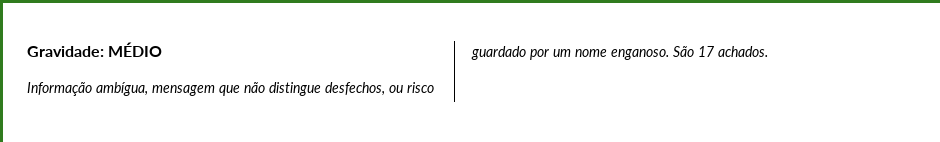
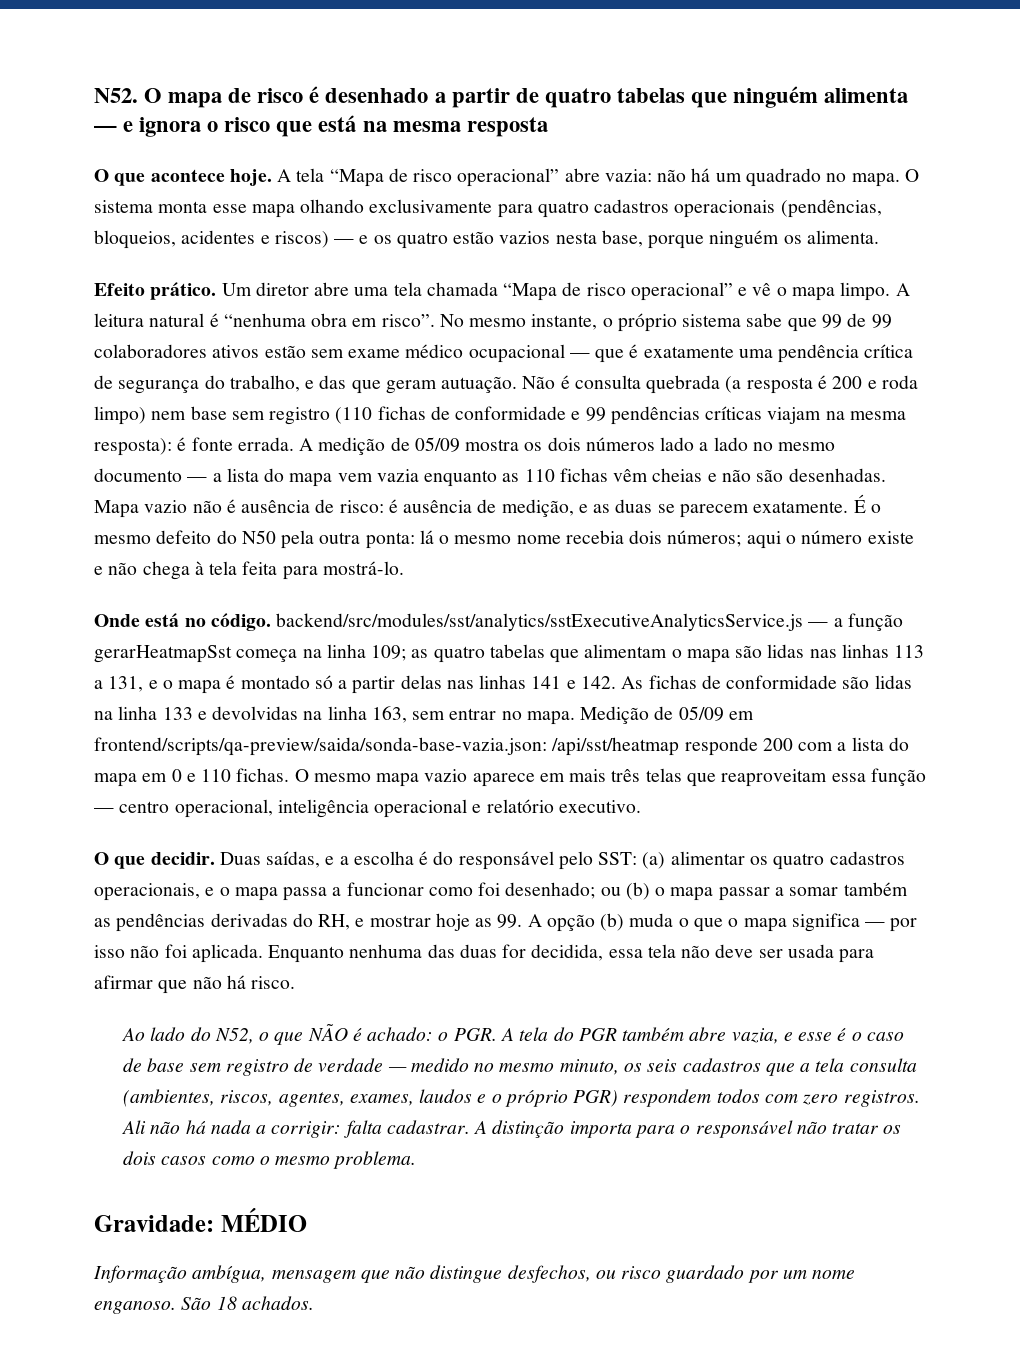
(27, 51) none -> [94,86,909,108] [94,115,548,137] [94,168,919,187] [94,199,882,218] [94,230,879,249] [94,282,910,301] [94,313,892,332] [94,344,914,363] [94,375,918,394] [94,406,906,425] [94,437,836,456] [94,468,886,487] [94,494,881,518] [94,530,914,549] [94,561,404,580] [94,613,903,631] [94,644,925,663] [94,675,912,694] [94,706,754,725] [94,737,909,756] [94,768,926,787] [94,799,641,818] [94,851,905,870] [94,882,908,901] [94,913,918,932] [94,944,875,963] [94,975,296,994] [122,1023,904,1045] [123,1058,917,1076] [123,1089,920,1107] [122,1120,902,1138] [123,1151,417,1169] N52. O mapa de risco é desenhado a partir de quatro tabelas que ninguém alimenta — e ignora o risco que está na mesma resposta // O que acontece hoje. A tela “Mapa de risco operacional” abre vazia: não há um quadrado no mapa. O sistema monta esse mapa olhando exclusivamente para quatro cadastros operacionais (pendências, bloqueios, acidentes e riscos) — e os quatro estão vazios nesta base, porque ninguém os alimenta. // Efeito prático. Um diretor abre uma tela chamada “Mapa de risco operacional” e vê o mapa limpo. A leitura natural é “nenhuma obra em risco”. No mesmo instante, o próprio sistema sabe que 99 de 99 colaboradores ativos estão sem exame médico ocupacional — que é exatamente uma pendência crítica de segurança do trabalho, e das que geram autuação. Não é consulta quebrada (a resposta é 200 e roda limpo) nem base sem registro (110 fichas de conformidade e 99 pendências críticas viajam na mesma resposta): é fonte errada. A medição de 05/09 mostra os dois números lado a lado no mesmo documento — a lista do mapa vem vazia enquanto as 110 fichas vêm cheias e não são desenhadas. Mapa vazio não é ausência de risco: é ausência de medição, e as duas se parecem exatamente. É o mesmo defeito do N50 pela outra ponta: lá o mesmo nome recebia dois números; aqui o número existe e não chega à tela feita para mostrá-lo. // Onde está no código. backend/src/modules/sst/analytics/sstExecutiveAnalyticsService.js — a função gerarHeatmapSst começa na linha 109; as quatro tabelas que alimentam o mapa são lidas nas linhas 113 a 131, e o mapa é montado só a partir delas nas linhas 141 e 142. As fichas de conformidade são lidas na linha 133 e devolvidas na linha 163, sem entrar no mapa. Medição de 05/09 em frontend/scripts/qa-preview/saida/sonda-base-vazia.json: /api/sst/heatmap responde 200 com a lista do mapa em 0 e 110 fichas. O mesmo mapa vazio aparece em mais três telas que reaproveitam essa função — centro operacional, inteligência operacional e relatório executivo. // O que decidir. Duas saídas, e a escolha é do responsável pelo SST: (a) alimentar os quatro cadastros operacionais, e o mapa passa a funcionar como foi desenhado; ou (b) o mapa passar a somar também as pendências derivadas do RH, e mostrar hoje as 99. A opção (b) muda o que o mapa significa — por isso não foi aplicada. Enquanto nenhuma das duas for decidida, essa tela não deve ser usada para afirmar que não há risco. // Ao lado do N52, o que NÃO é achado: o PGR. A tela do PGR também abre vazia, e esse é o caso de base sem registro de verdade — medido no mesmo minuto, os seis cadastros que a tela consulta (ambientes, riscos, agentes, exames, laudos e o próprio PGR) respondem todos com zero registros. Ali não há nada a corrigir: falta cadastrar. A distinção importa para o responsável não tratar os dois casos como o mesmo problema. //
[698,46,714,57] 17 -> [216,1296,237,1310] 18

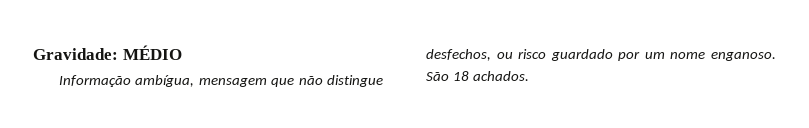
[94,86,909,108] [94,115,548,137] [94,168,919,187] [94,199,882,218] [94,230,879,249] [94,282,910,301] [94,313,892,332] [94,344,914,363] [94,375,918,394] [94,406,906,425] [94,437,836,456] [94,468,886,487] [94,494,881,518] [94,530,914,549] [94,561,404,580] [94,613,903,631] [94,644,925,663] [94,675,912,694] [94,706,754,725] [94,737,909,756] [94,768,926,787] [94,799,641,818] [94,851,905,870] [94,882,908,901] [94,913,918,932] [94,944,875,963] [94,975,296,994] [122,1023,904,1045] [123,1058,917,1076] [123,1089,920,1107] [122,1120,902,1138] [123,1151,417,1169] N52. O mapa de risco é desenhado a partir de quatro tabelas que ninguém alimenta — e ignora o risco que está na mesma resposta // O que acontece hoje. A tela “Mapa de risco operacional” abre vazia: não há um quadrado no mapa. O sistema monta esse mapa olhando exclusivamente para quatro cadastros operacionais (pendências, bloqueios, acidentes e riscos) — e os quatro estão vazios nesta base, porque ninguém os alimenta. // Efeito prático. Um diretor abre uma tela chamada “Mapa de risco operacional” e vê o mapa limpo. A leitura natural é “nenhuma obra em risco”. No mesmo instante, o próprio sistema sabe que 99 de 99 colaboradores ativos estão sem exame médico ocupacional — que é exatamente uma pendência crítica de segurança do trabalho, e das que geram autuação. Não é consulta quebrada (a resposta é 200 e roda limpo) nem base sem registro (110 fichas de conformidade e 99 pendências críticas viajam na mesma resposta): é fonte errada. A medição de 05/09 mostra os dois números lado a lado no mesmo documento — a lista do mapa vem vazia enquanto as 110 fichas vêm cheias e não são desenhadas. Mapa vazio não é ausência de risco: é ausência de medição, e as duas se parecem exatamente. É o mesmo defeito do N50 pela outra ponta: lá o mesmo nome recebia dois números; aqui o número existe e não chega à tela feita para mostrá-lo. // Onde está no código. backend/src/modules/sst/analytics/sstExecutiveAnalyticsService.js — a função gerarHeatmapSst começa na linha 109; as quatro tabelas que alimentam o mapa são lidas nas linhas 113 a 131, e o mapa é montado só a partir delas nas linhas 141 e 142. As fichas de conformidade são lidas na linha 133 e devolvidas na linha 163, sem entrar no mapa. Medição de 05/09 em frontend/scripts/qa-preview/saida/sonda-base-vazia.json: /api/sst/heatmap responde 200 com a lista do mapa em 0 e 110 fichas. O mesmo mapa vazio aparece em mais três telas que reaproveitam essa função — centro operacional, inteligência operacional e relatório executivo. // O que decidir. Duas saídas, e a escolha é do responsável pelo SST: (a) alimentar os quatro cadastros operacionais, e o mapa passa a funcionar como foi desenhado; ou (b) o mapa passar a somar também as pendências derivadas do RH, e mostrar hoje as 99. A opção (b) muda o que o mapa significa — por isso não foi aplicada. Enquanto nenhuma das duas for decidida, essa tela não deve ser usada para afirmar que não há risco. // Ao lado do N52, o que NÃO é achado: o PGR. A tela do PGR também abre vazia, e esse é o caso de base sem registro de verdade — medido no mesmo minuto, os seis cadastros que a tela consulta (ambientes, riscos, agentes, exames, laudos e o próprio PGR) respondem todos com zero registros. Ali não há nada a corrigir: falta cadastrar. A distinção importa para o responsável não tratar os dois casos como o mesmo problema. // -> (33, 54) none

